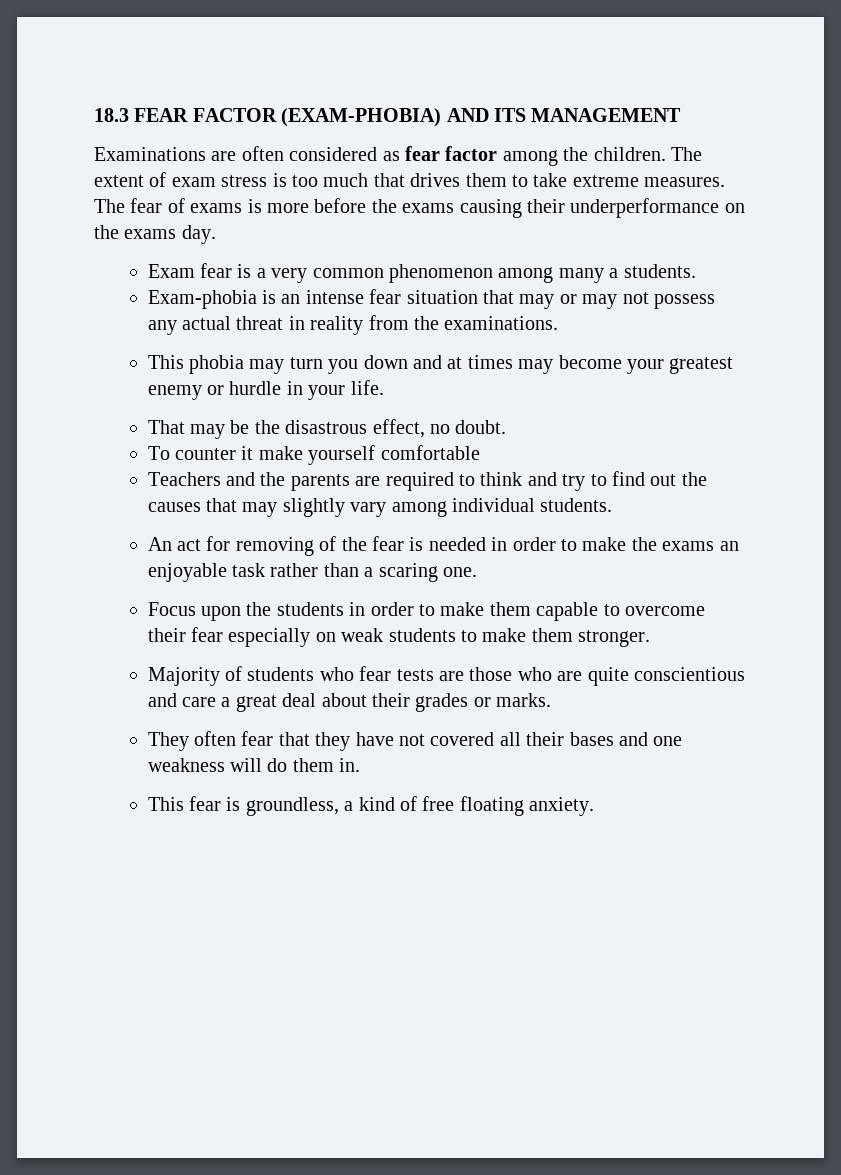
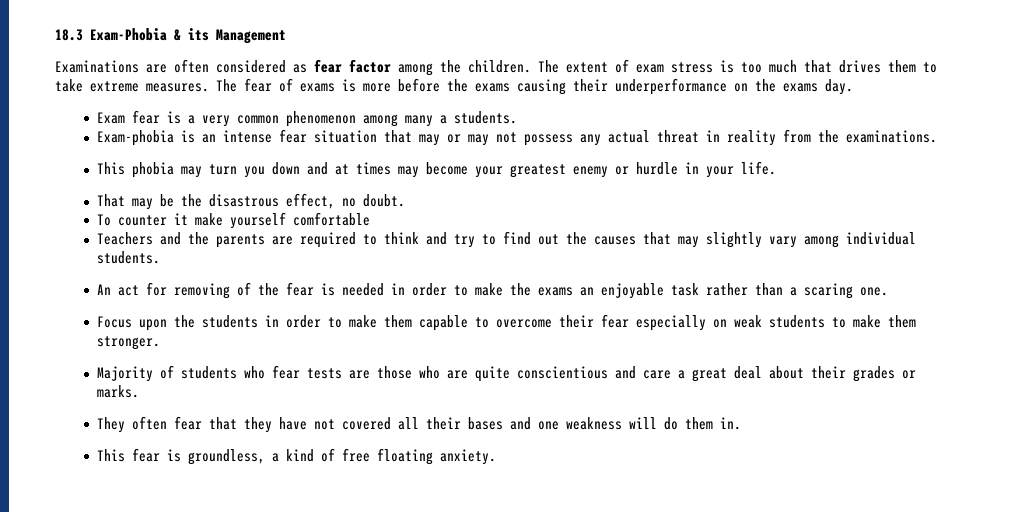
[134,108,682,127] FEAR FACTOR (EXAM-PHOBIA) AND ITS MANAGEMENT -> [90,28,286,44] Exam-Phobia & its Management

